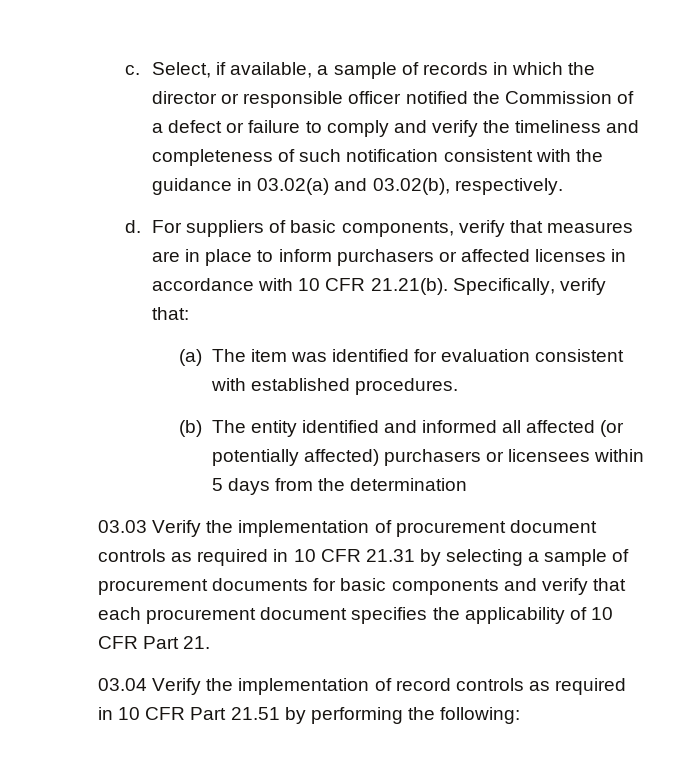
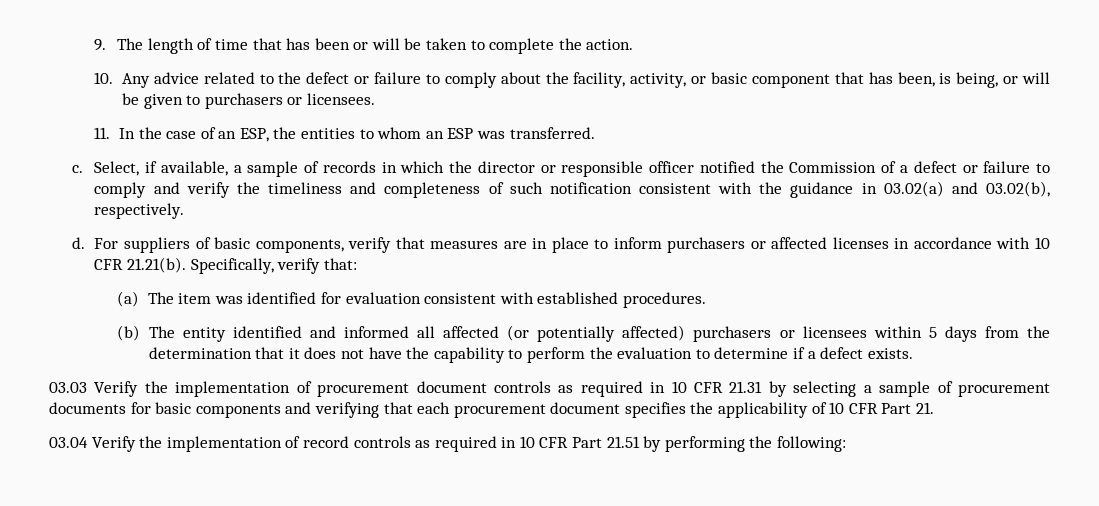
(124, 70) none -> [94,38,634,54] [94,72,1050,88] [121,93,375,109] [94,127,595,142] 9. The length of time that has been or will be taken to complete the action. // 10. Any advice related to the defect or failure to comply about the facility, activity, or basic component that has been, is being, or will be given to purchasers or licensees. // 11. In the case of an ESP, the entities to whom an ESP was transferred. //
(468, 484) none -> [255,347,913,363] that it does not have the capability to perform the evaluation to determine if a defect exists.
[541,578,588,595] verify -> [314,402,379,418] verifying

